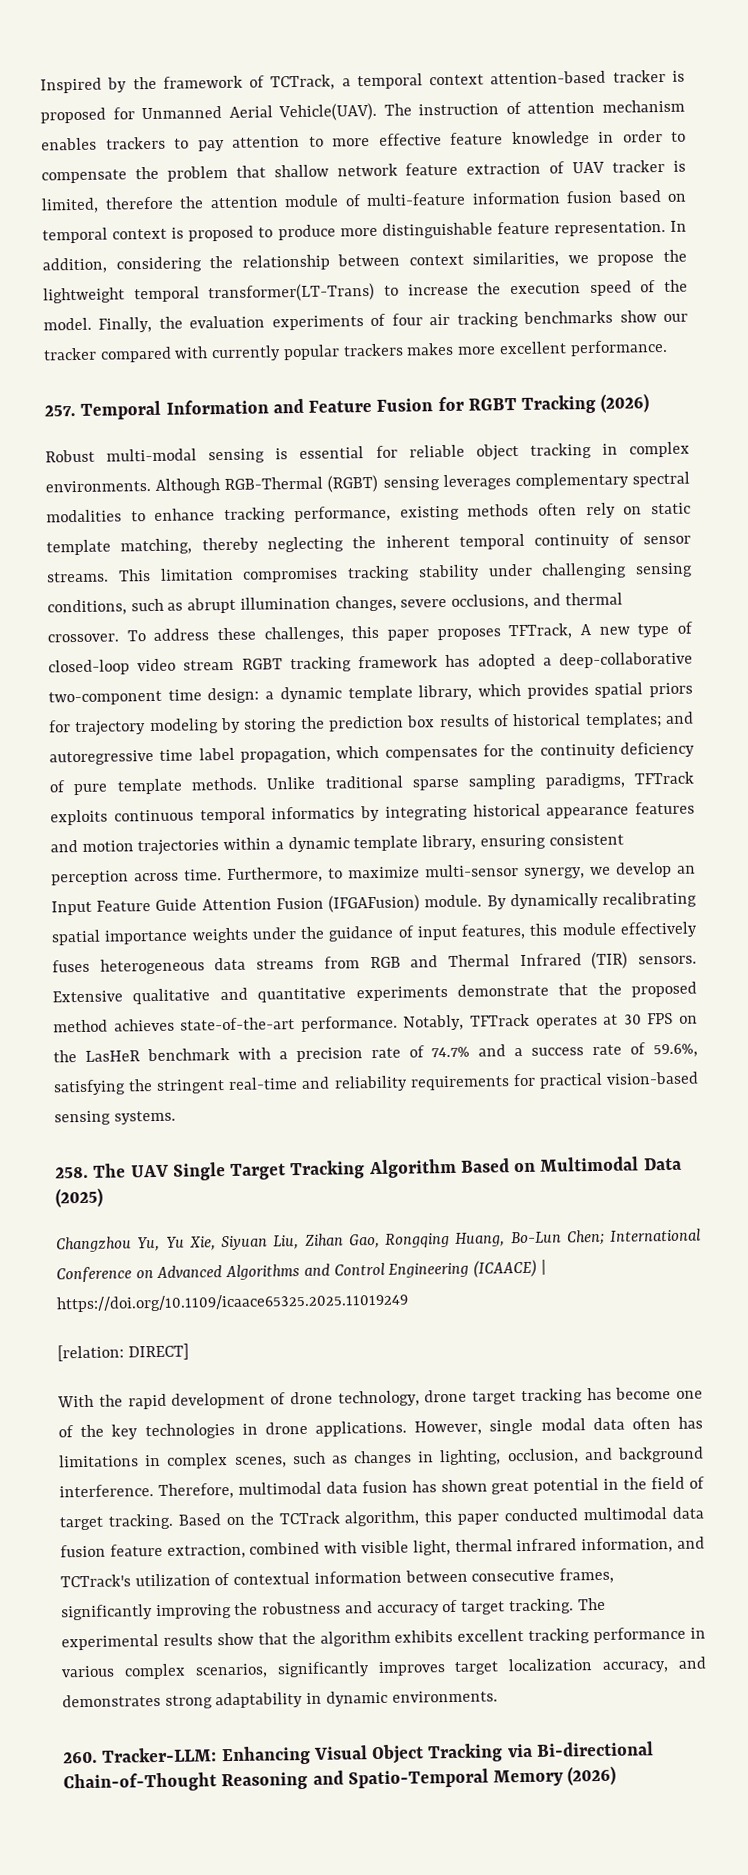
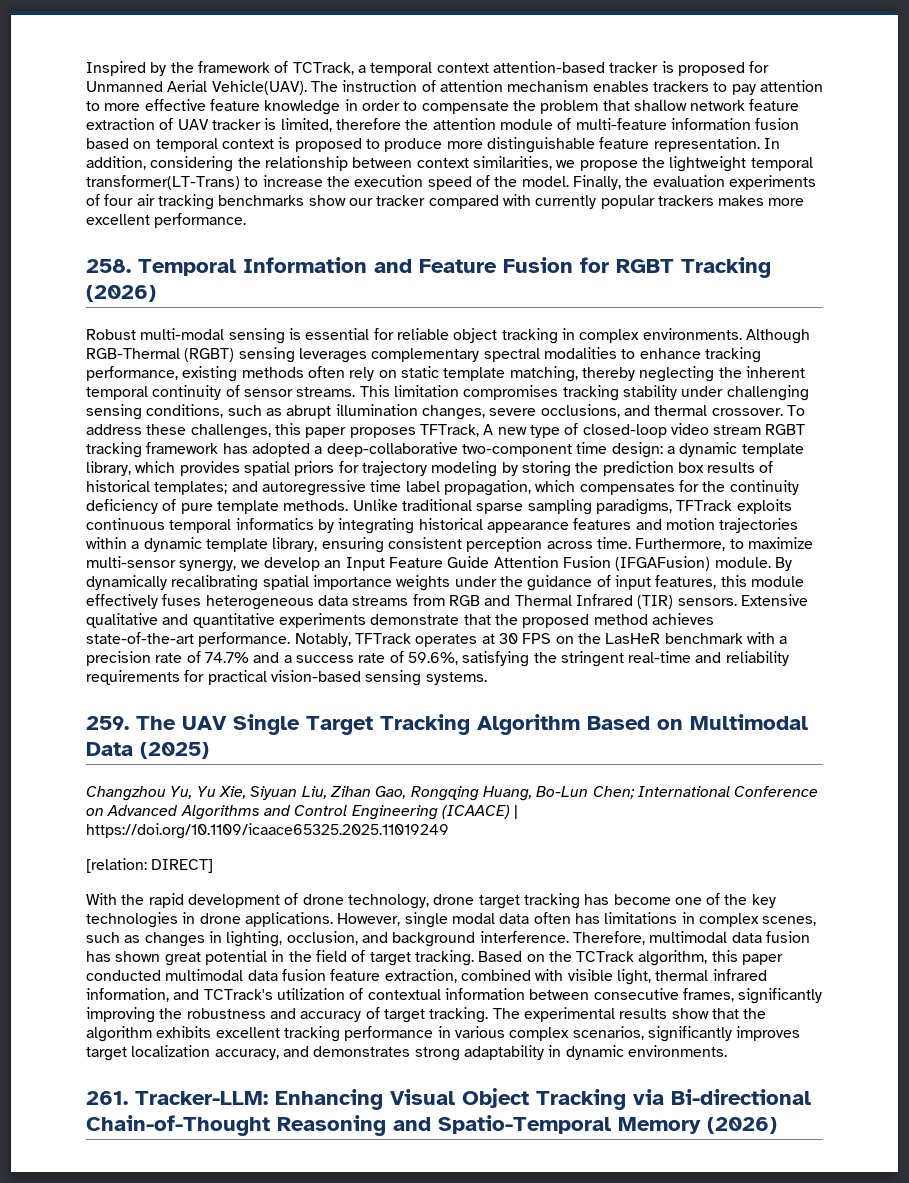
[44,405,76,417] 257. -> [86,259,131,273] 258.
[55,1166,89,1179] 258. -> [86,716,129,730] 259.
[63,1751,98,1764] 260. -> [86,1091,128,1105] 261.

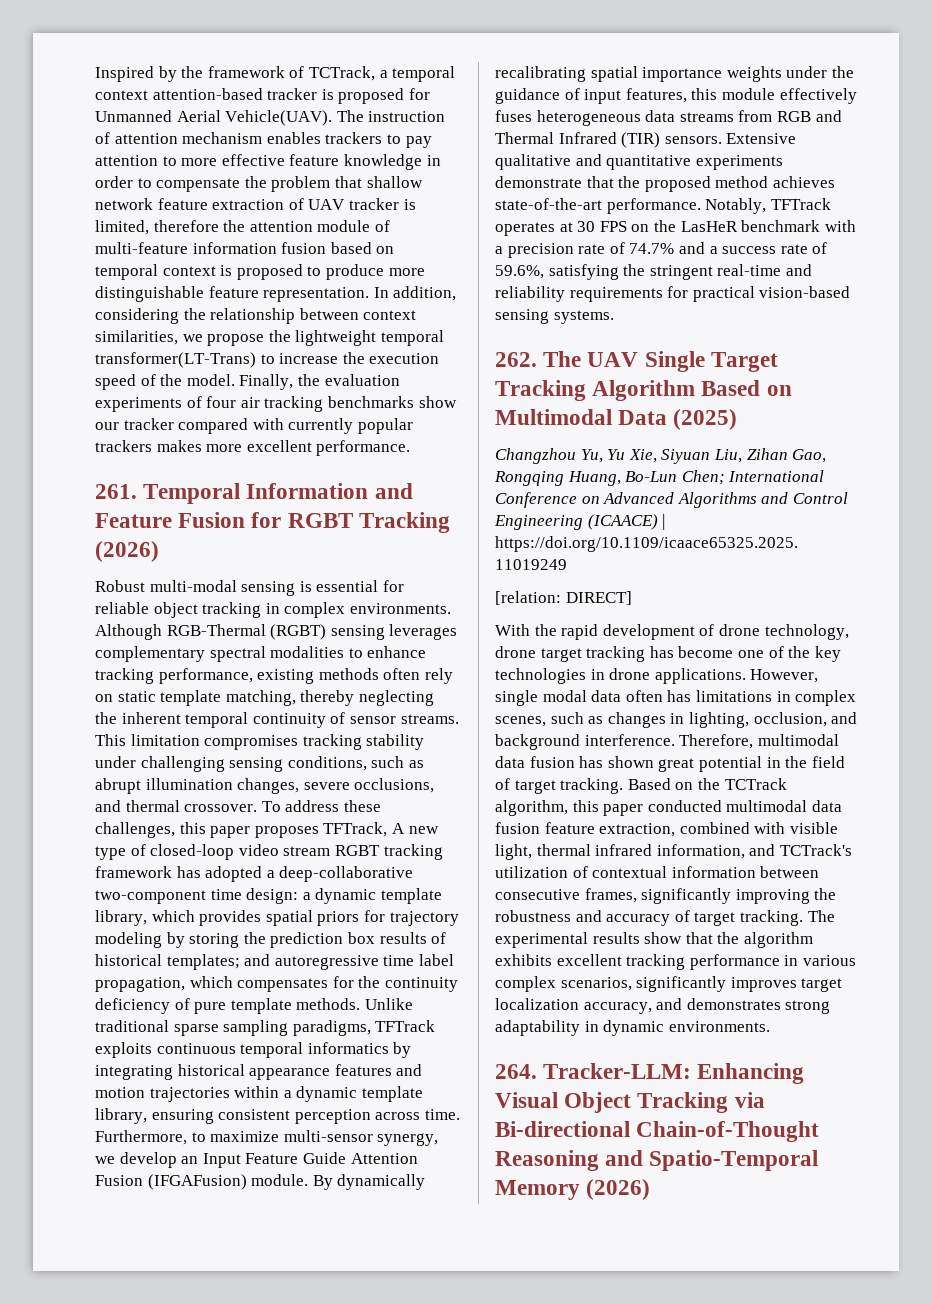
[86,259,131,273] 258. -> [95,484,137,499] 261.
[86,716,129,730] 259. -> [495,352,537,367] 262.
[86,1091,128,1105] 261. -> [495,1064,537,1079] 264.

